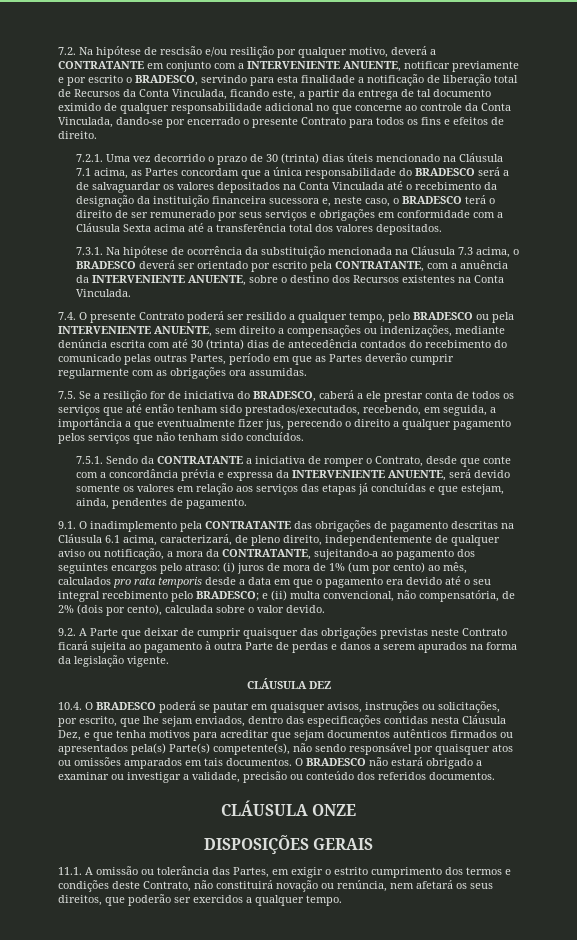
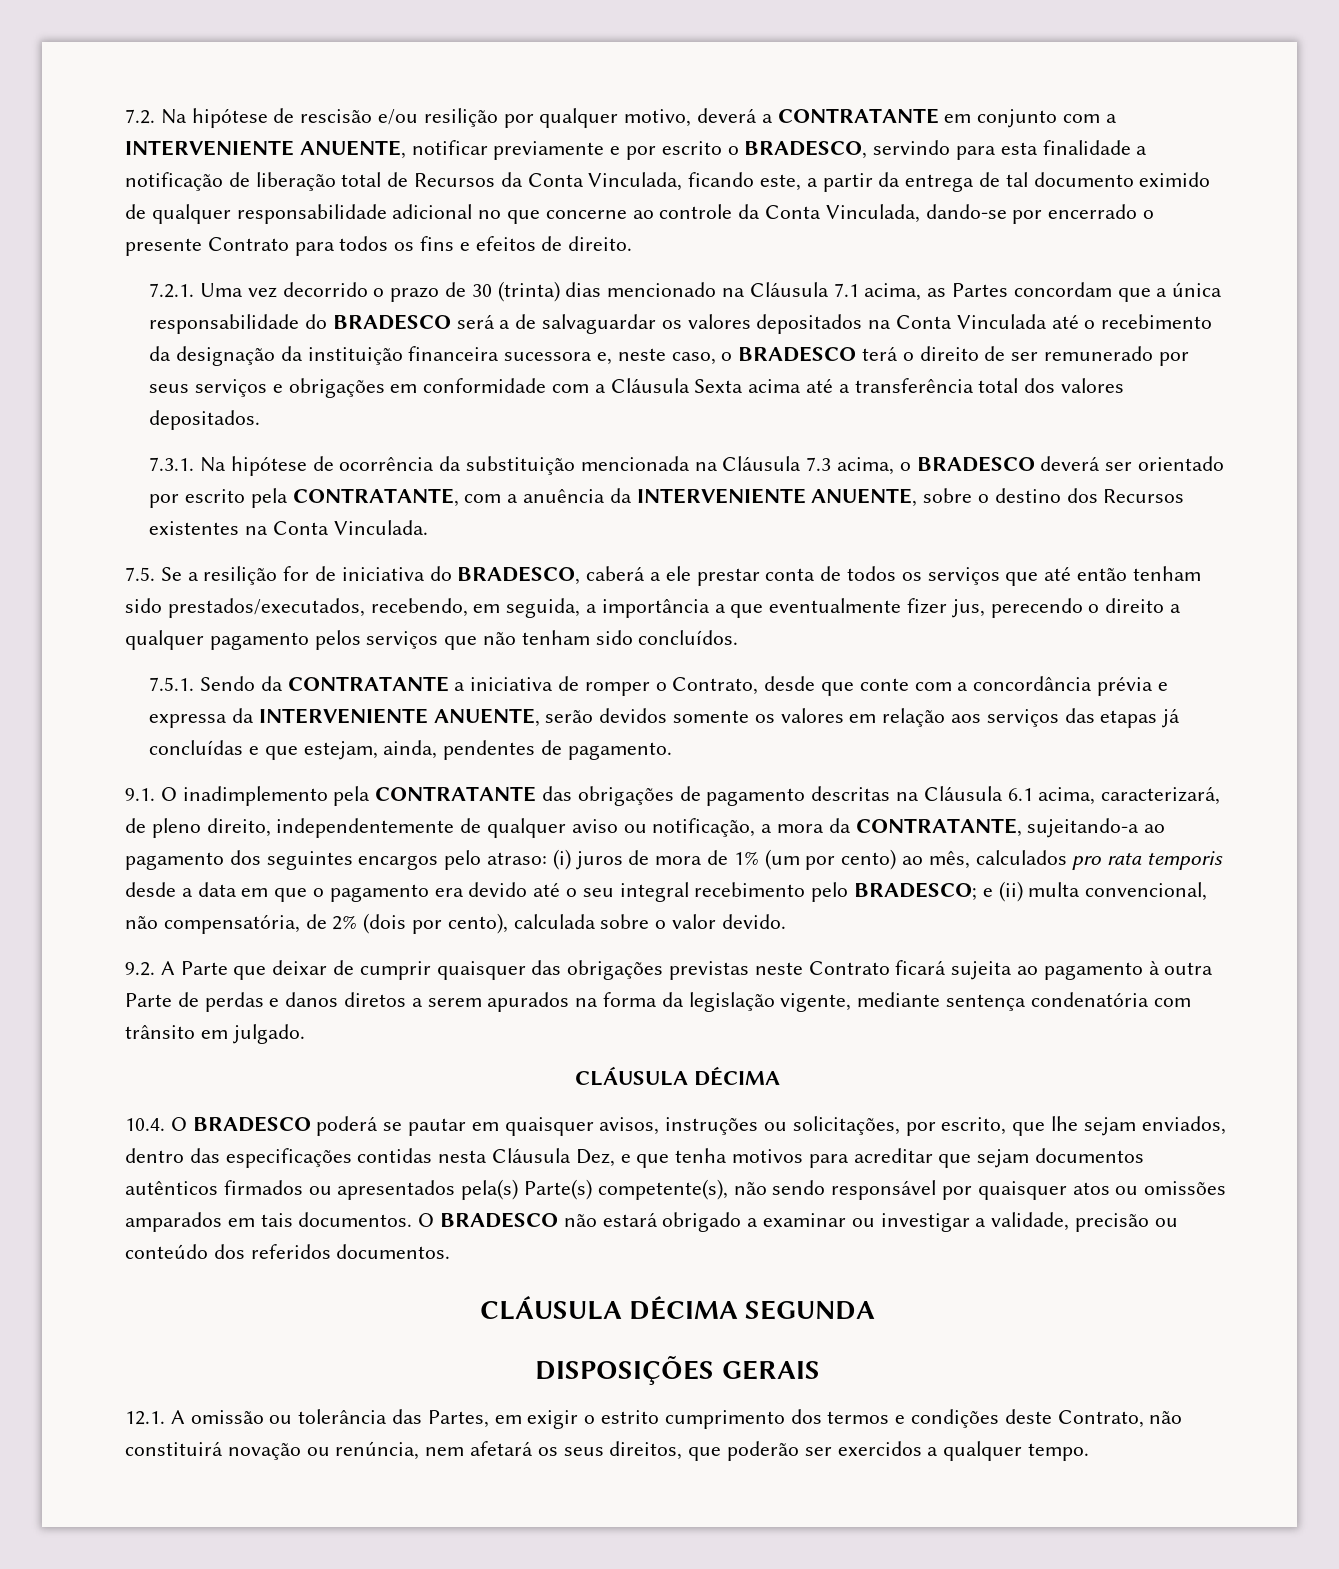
[346,153,373,162] úteis -> (602, 289) none
[58,311,514,323] [58,325,505,337] [58,339,507,350] [58,353,454,365] [58,367,307,379] // 7.4. O presente Contrato poderá ser resilido a qualquer tempo, pelo BRADESCO ou pela INTERVENIENTE ANUENTE, sem direito a compensações ou indenizações, mediante denúncia escrita com até 30 (trinta) dias de antecedência contados do recebimento do comunicado pelas outras Partes, período em que as Partes deverão cumprir regularmente com as obrigações ora assumidas. -> (428, 527) none
[448,469,510,478] será devido -> [545,708,668,723] serão devidos
(371, 646) none -> [344,992,407,1007] diretos
[127,656,169,667] [246,678,331,689] vigente. // CLÁUSULA DEZ -> [780,992,1191,1012] [125,1024,305,1044] [575,1066,780,1086] vigente, mediante sentença condenatória com trânsito em julgado. // CLÁUSULA DÉCIMA
[312,804,357,816] ONZE -> [629,1296,876,1320] DÉCIMA SEGUNDA
[58,867,82,875] 11.1. -> [125,1411,165,1425] 12.1.

